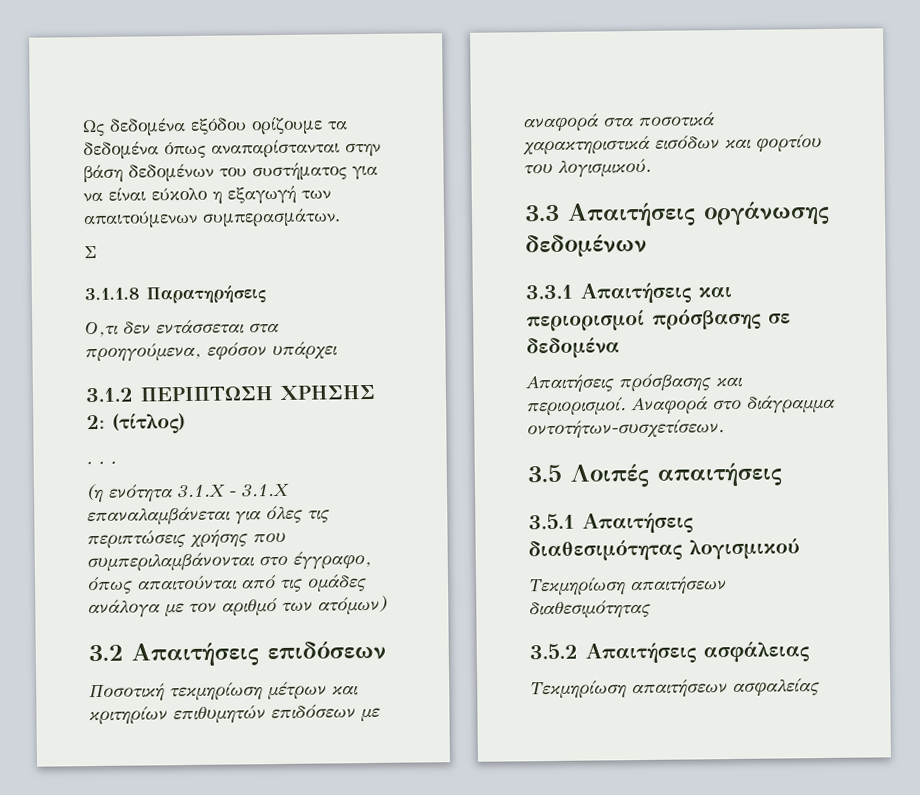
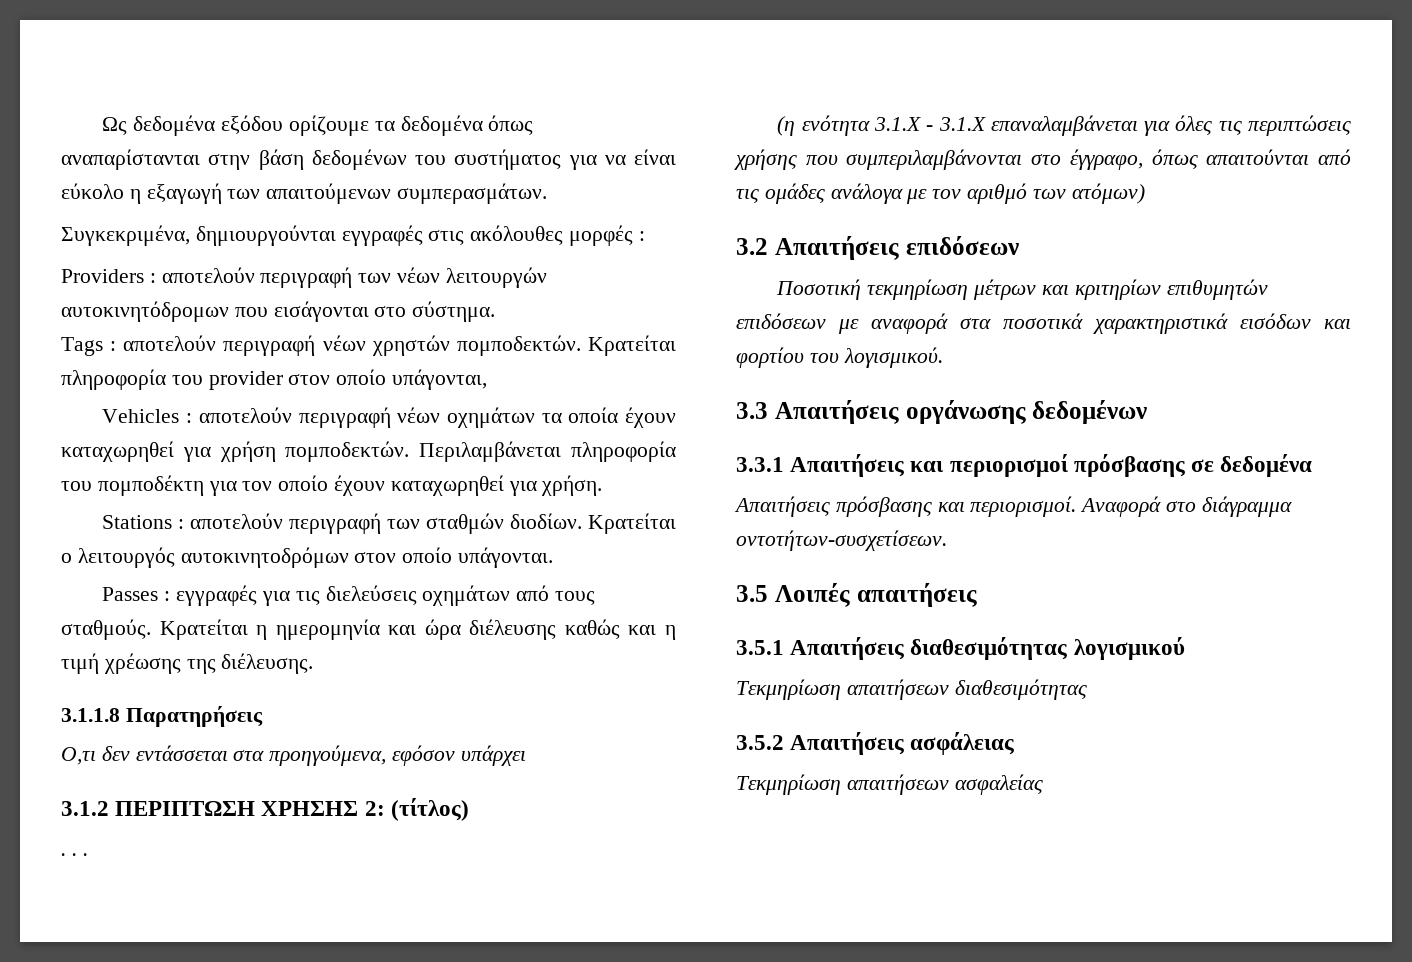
[84,245,97,259] Σ -> [61,225,645,246] [61,267,547,288] [61,301,496,322] [61,335,676,356] [61,369,488,390] [102,407,676,428] [61,441,676,462] [61,475,603,496] [102,513,676,534] [61,547,554,568] [102,585,595,606] [61,619,676,640] [61,653,314,674] Συγκεκριμένα, δημιουργούνται εγγραφές στις ακόλουθες μορφές : // Providers : αποτελούν περιγραφή των νέων λειτουργών αυτοκινητόδρομων που εισάγονται στο σύστημα. // Tags : αποτελούν περιγραφή νέων χρηστών πομποδεκτών. Κρατείται πληροφορία του provider στον οποίο υπάγονται, // Vehicles : αποτελούν περιγραφή νέων οχημάτων τα οποία έχουν καταχωρηθεί για χρήση πομποδεκτών. Περιλαμβάνεται πληροφορία του πομποδέκτη για τον οποίο έχουν καταχωρηθεί για χρήση. // Stations : αποτελούν περιγραφή των σταθμών διοδίων. Κρατείται ο λειτουργός αυτοκινητοδρόμων στον οποίο υπάγονται. // Passes : εγγραφές για τις διελεύσεις οχημάτων από τους σταθμούς. Κρατείται η ημερομηνία και ώρα διέλευσης καθώς και η τιμή χρέωσης της διέλευσης.

